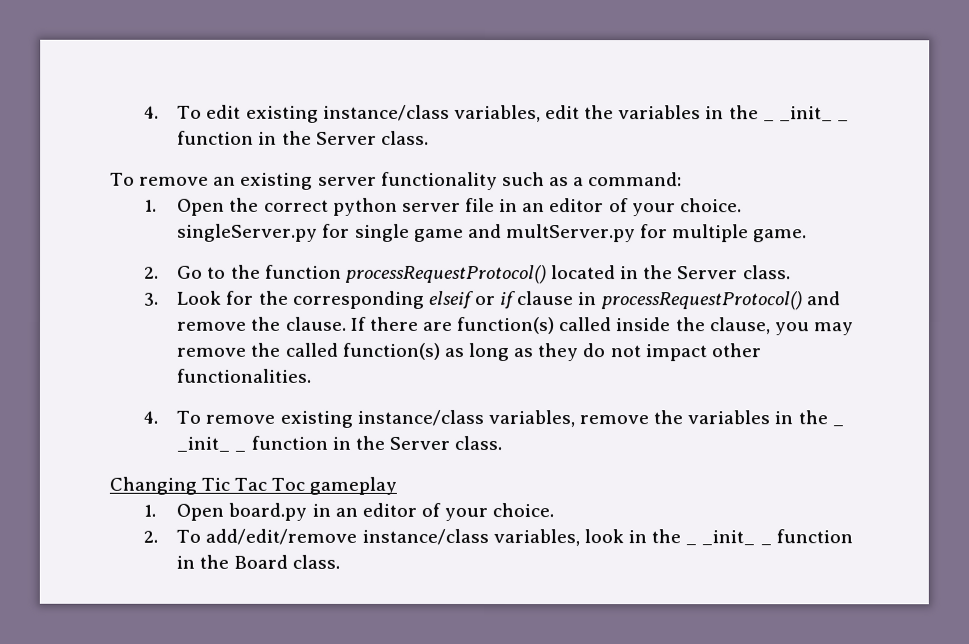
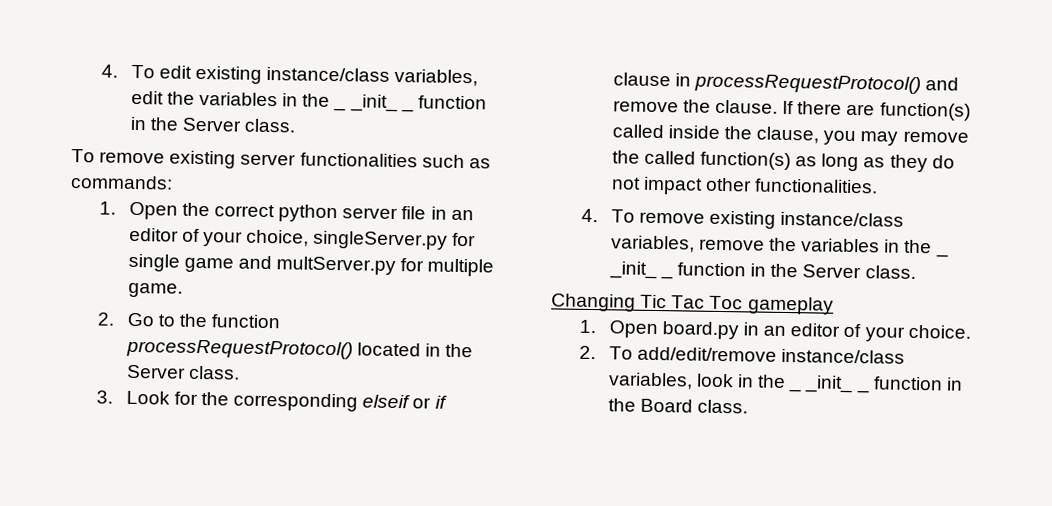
[213,176,237,186] an -> (166, 157) none
[380,171,498,191] functionality -> [299,152,418,168] functionalities
[573,172,683,187] a command: -> [70,175,173,190] commands:
[679,198,742,213] choice. -> [246,229,310,247] choice,

